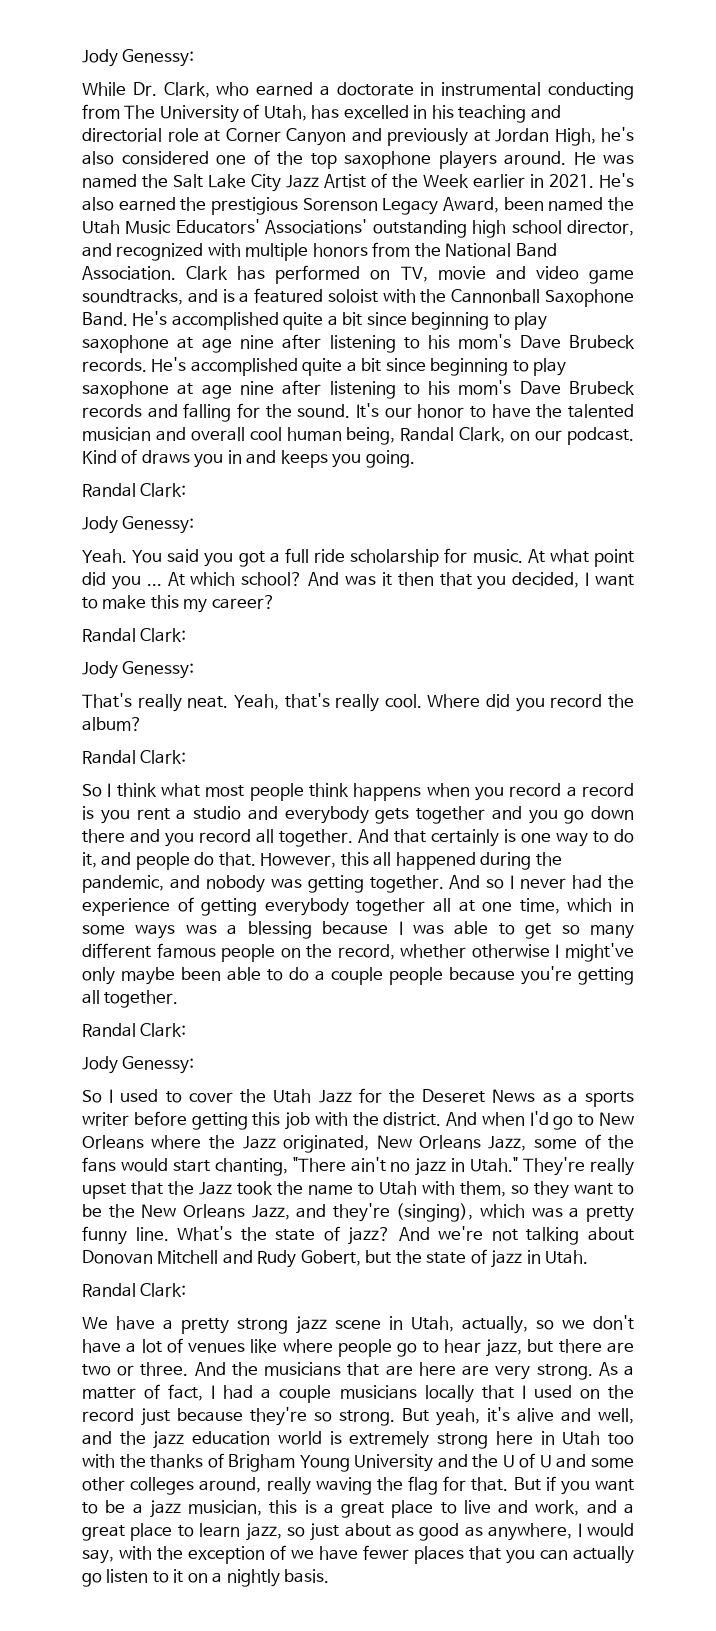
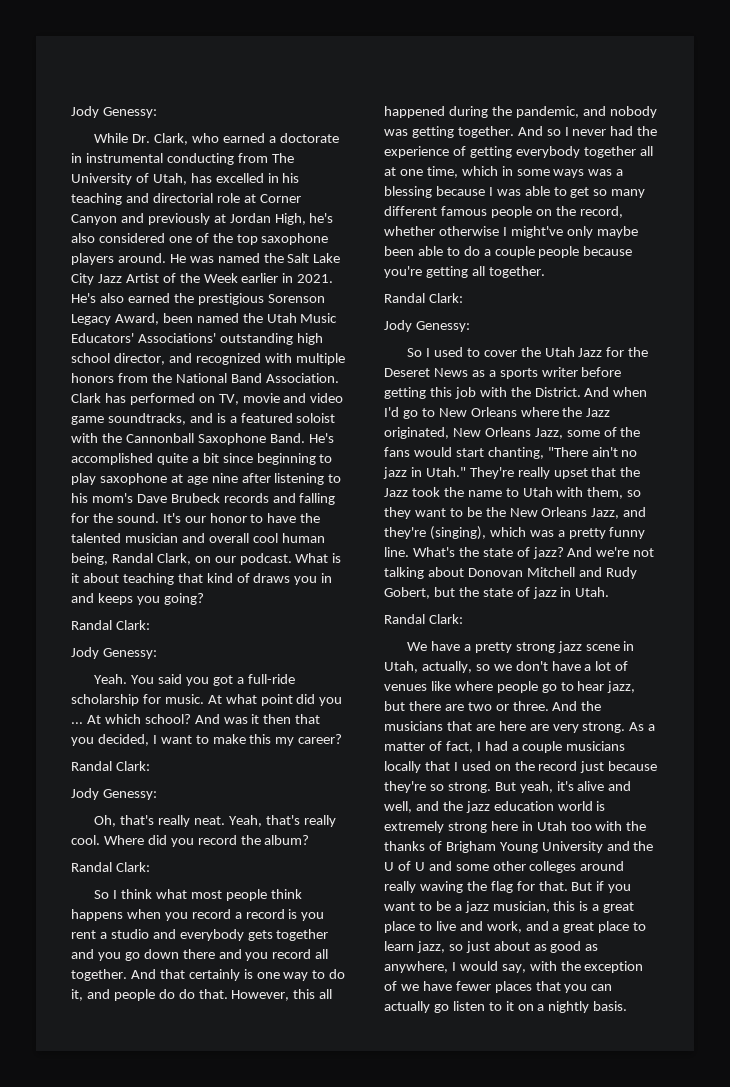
[82,357,567,376] [82,380,636,399] records. He's accomplished quite a bit since beginning to play saxophone at age nine after listening to his mom's Dave Brubeck -> (220, 498) none
[82,450,117,464] Kind -> [295,553,342,563] [71,573,233,585] What is it about teaching that kind
[365,450,415,468] going. -> [163,593,204,605] going?
[284,548,346,563] full ride -> [247,674,295,684] full-ride
[82,693,132,708] That's -> [94,815,154,827] Oh, that's
(215, 859) none -> [178,989,195,999] do
[383,1112,442,1126] district. -> [534,387,581,397] District.
[199,1477,262,1493] around, -> [580,861,625,871] around

